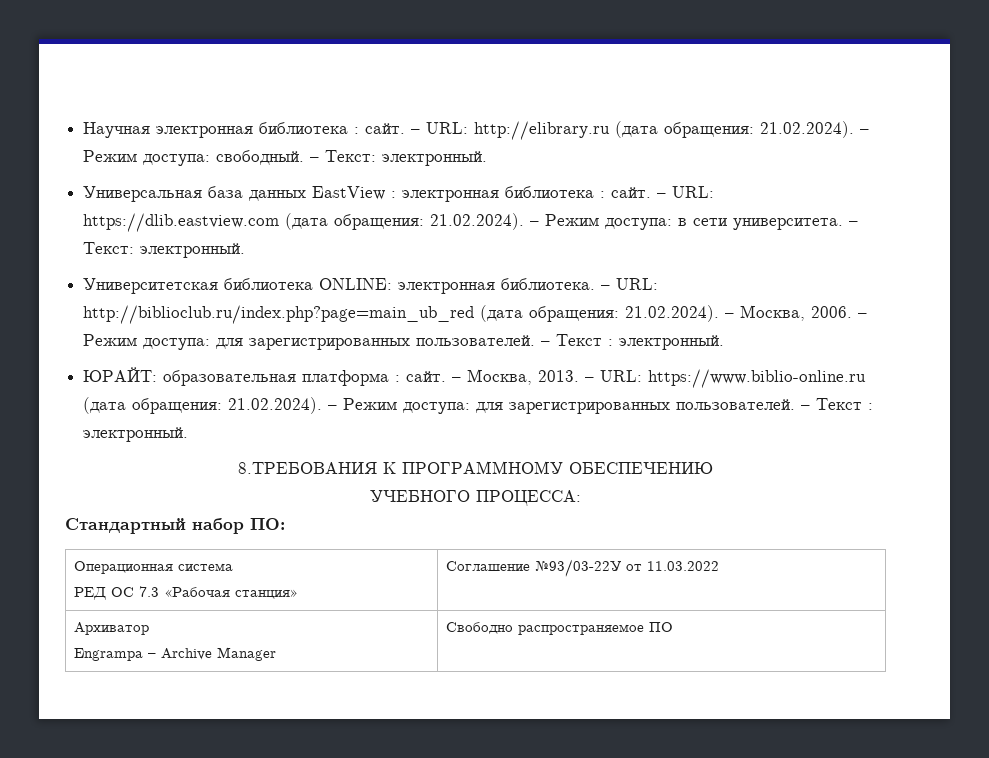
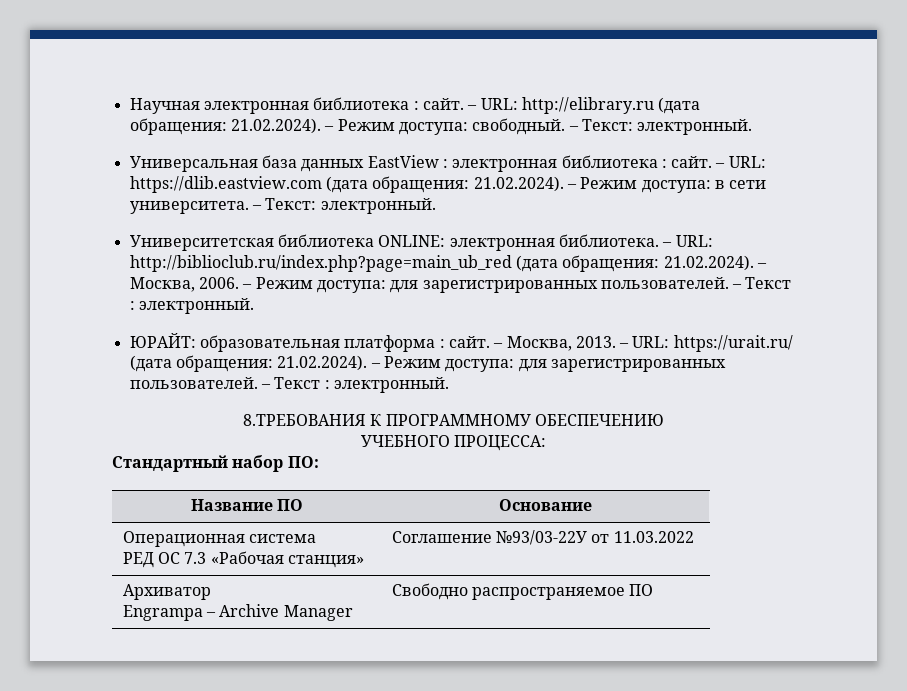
[648,369,867,388] https://www.biblio-online.ru -> [673,335,793,352] https://urait.ru/
(285, 524) none -> [190,499,304,511] [499,499,592,511] // Название ПО | Основание

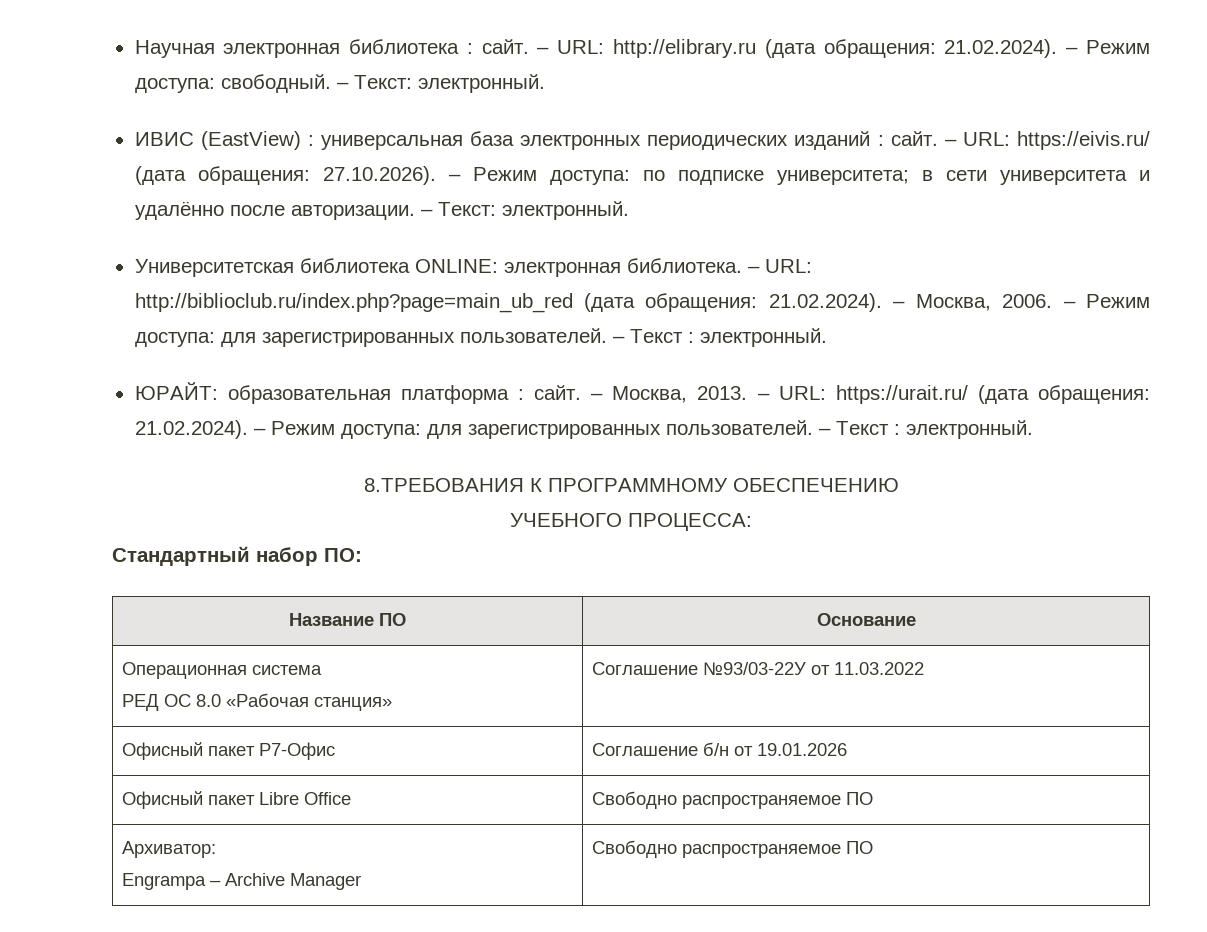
[129,155,766,172] [129,176,767,193] [129,201,249,214] Универсальная база данных EastView : электронная библиотека : сайт. – URL: https://dlib.eastview.com (дата обращения: 21.02.2024). – Режим доступа: в сети университета. -> [134,131,1151,150] [134,166,1151,185] [134,201,415,220] ИВИС (EastView) : универсальная база электронных периодических изданий : сайт. – URL: https://eivis.ru/ (дата обращения: 27.10.2026). – Режим доступа: по подписке университета; в сети университета и удалённо после авторизации.
[184,552,207,564] 7.3 -> [195,694,221,707] 8.0
[122,584,211,600] Архиватор -> [121,742,335,760] [591,742,847,756] [121,791,351,809] [591,791,873,809] [121,841,216,858] Офисный пакет Р7-Офис | Соглашение б/н от 19.01.2026 // Офисный пакет Libre Office | Свободно распространяемое ПО // Архиватор:

